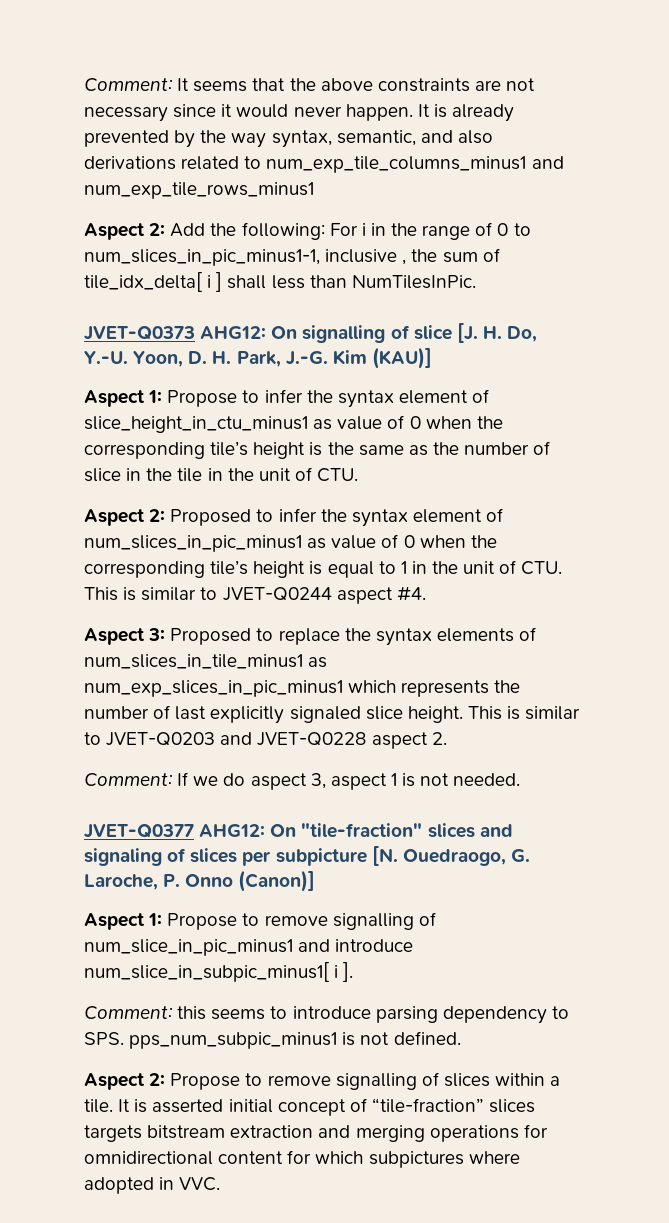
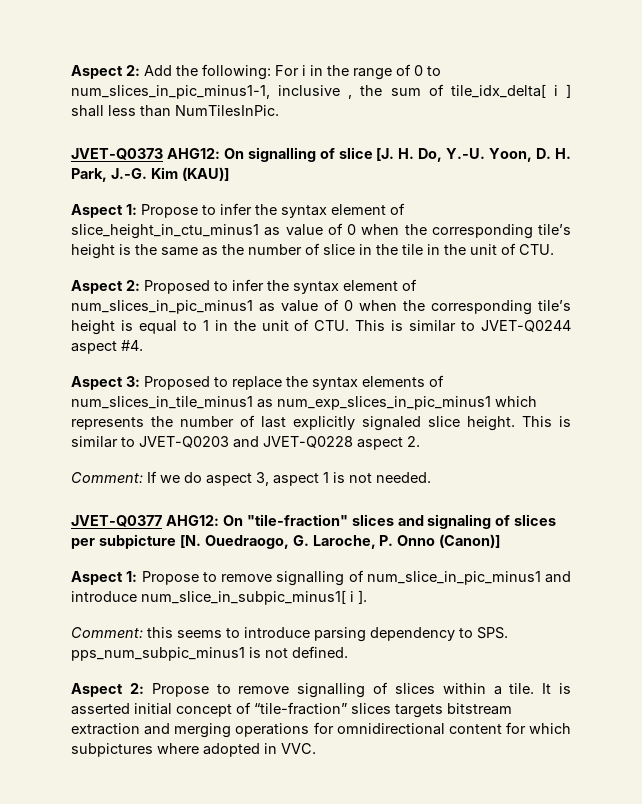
[84,78,536,92] [84,104,515,122] [84,130,493,148] [84,156,564,173] [84,182,314,199] Comment: It seems that the above constraints are not necessary since it would never happen. It is already prevented by the way syntax, semantic, and also derivations related to num_exp_tile_columns_minus1 and num_exp_tile_rows_minus1 // -> (71, 72) none

